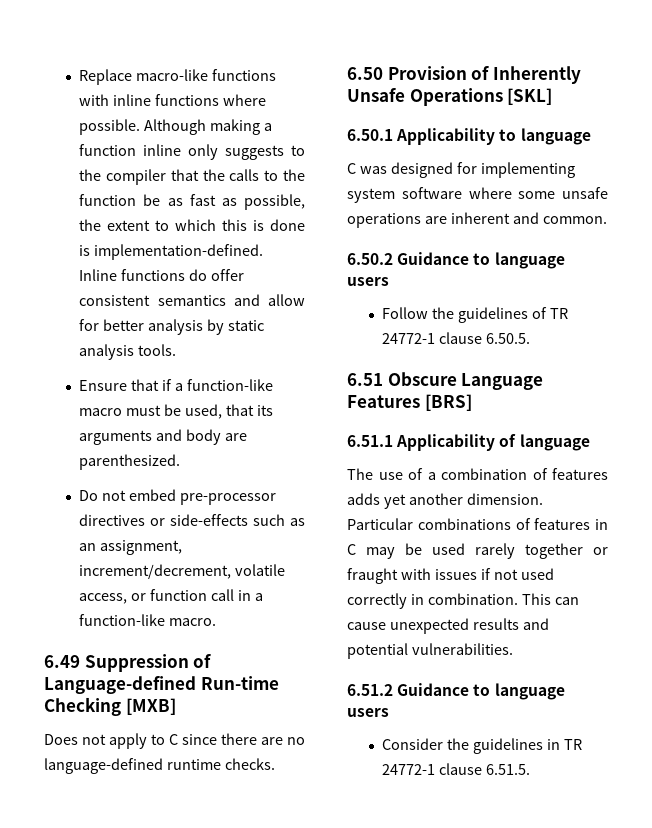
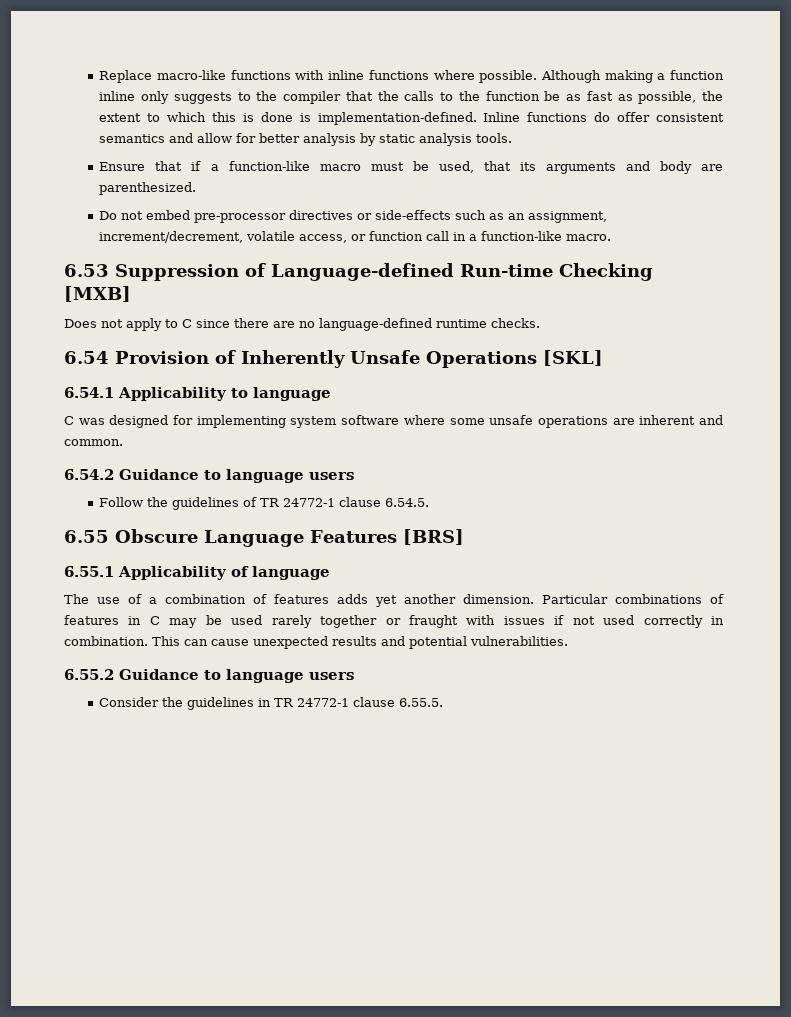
[44,655,80,668] 6.49 -> [64,264,109,277] 6.53
[347,67,383,80] 6.50 -> [64,351,109,364] 6.54
[347,129,393,141] 6.50.1 -> [64,387,114,398] 6.54.1
[347,253,393,265] 6.50.2 -> [64,469,114,480] 6.54.2
[486,333,531,344] [347,373,383,386] 6.50.5. // 6.51 -> [385,498,430,507] [64,530,109,543] 6.54.5. // 6.55
[347,435,393,447] 6.51.1 -> [64,566,114,577] 6.55.1
[347,684,393,696] 6.51.2 -> [64,669,114,680] 6.55.2
[486,764,531,775] 6.51.5. -> [399,698,444,707] 6.55.5.

